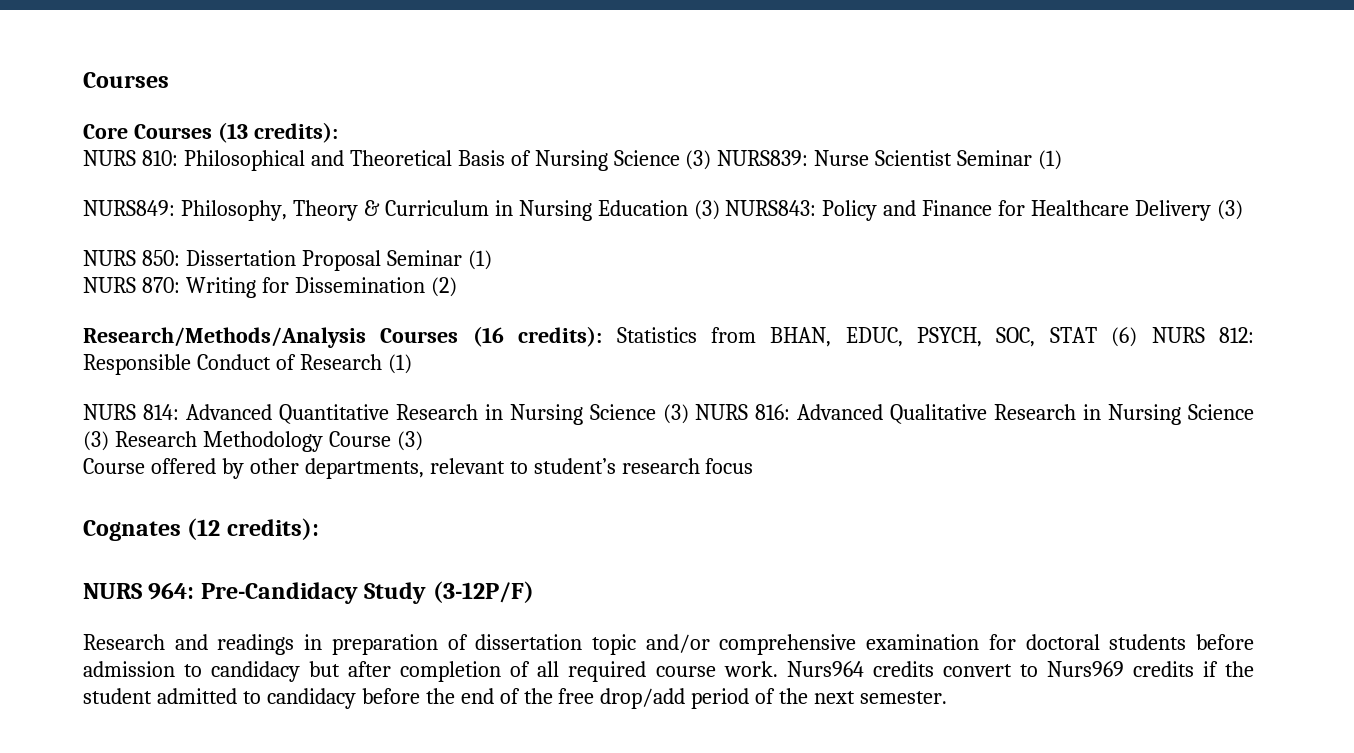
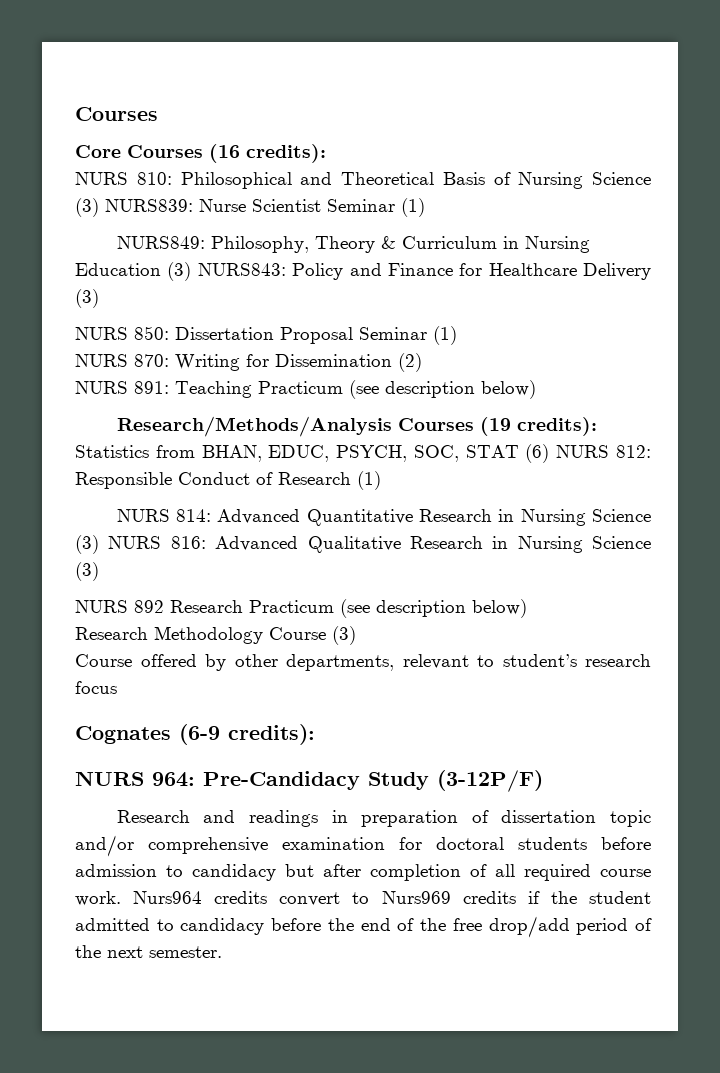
[217,122,248,143] (13 -> [209,144,240,163] (16
(457, 287) none -> [75,380,536,399] // NURS 891: Teaching Practicum (see description below)
[472,326,504,347] (16 -> [479,417,511,436] (19
(109, 441) none -> [75,599,527,618] // NURS 892 Research Practicum (see description below) //
[187,518,221,540] (12 -> [179,724,220,745] (6-9

